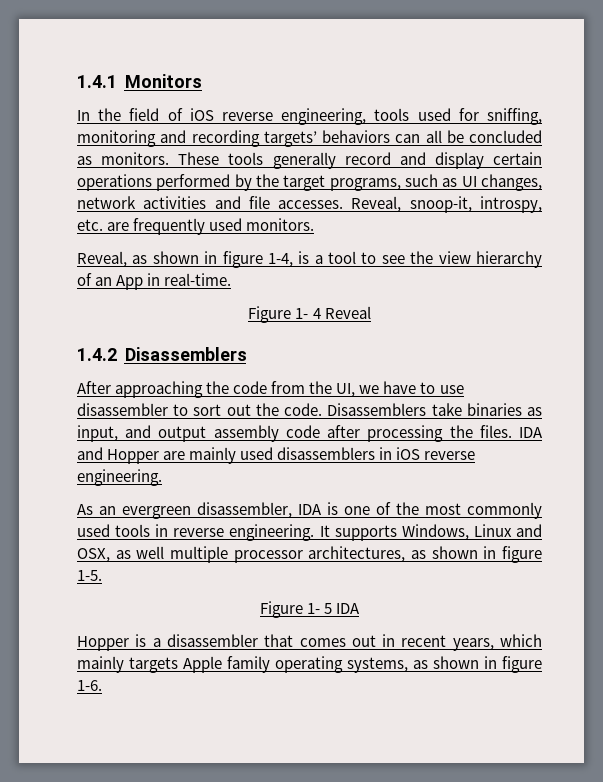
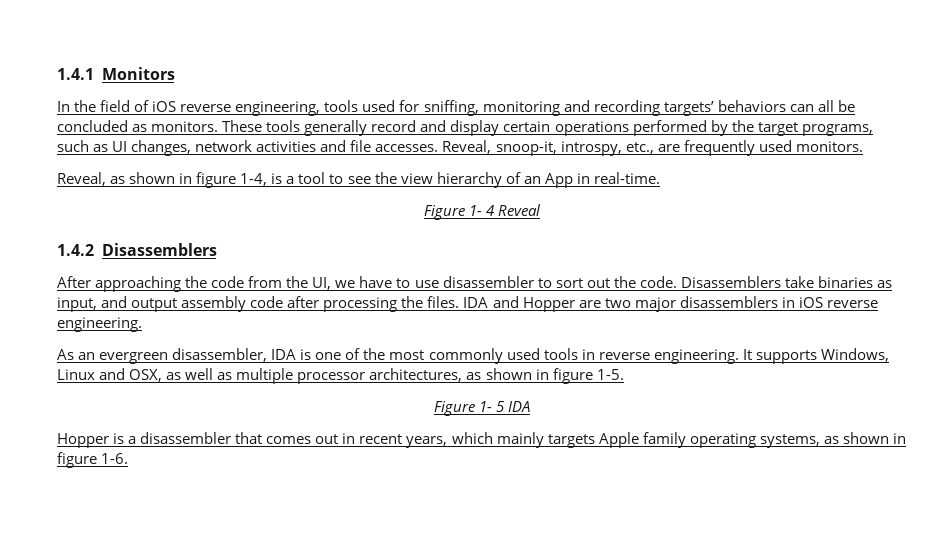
[77,219,103,231] etc. -> [625,142,654,154] etc.,
[189,447,274,464] mainly used -> [604,297,676,312] two major
(165, 552) none -> [217,372,233,380] as

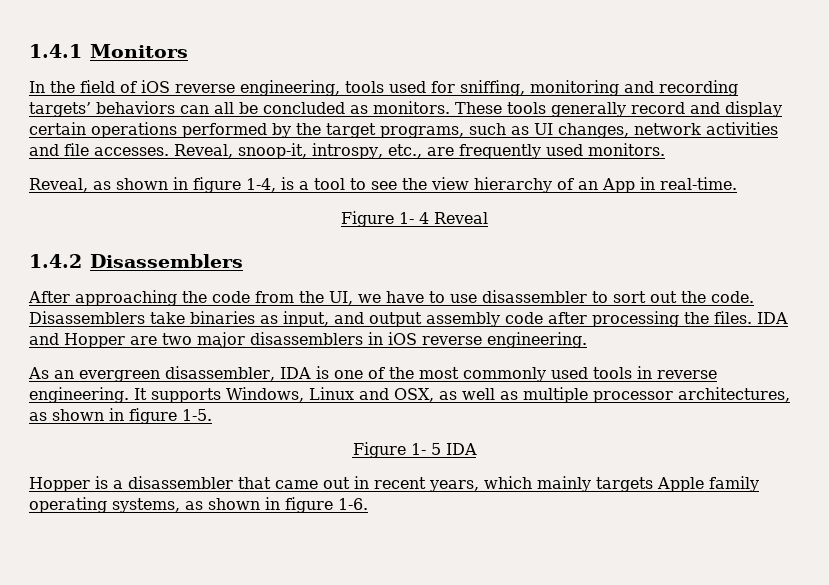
[266,436,312,444] comes -> [275,480,318,489] came

